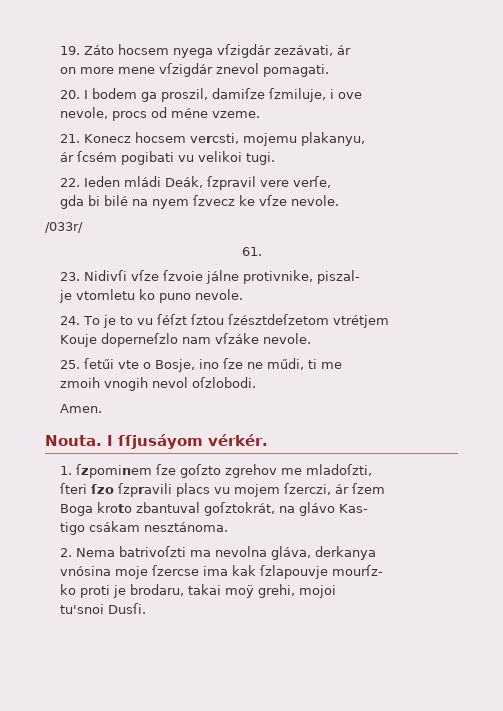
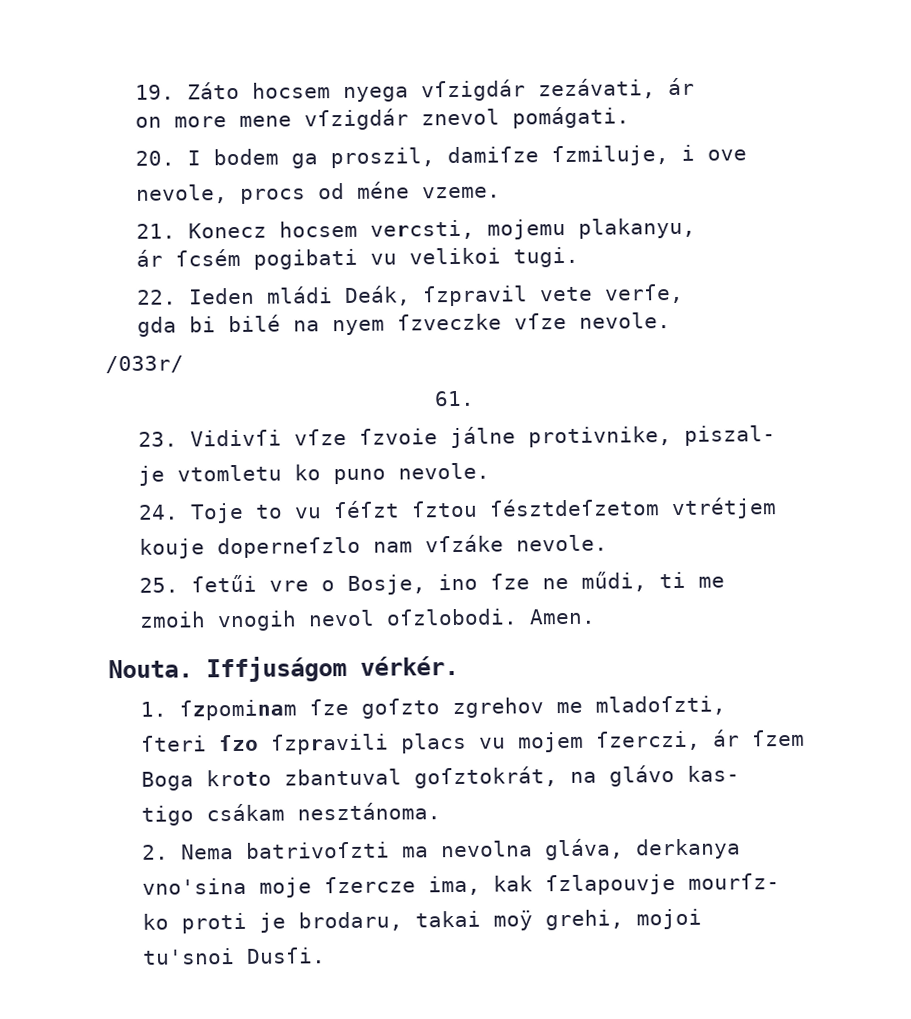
[262,64,329,77] pomagati. -> [511,106,630,129] pomágati.
[259,180,289,187] vere -> [538,286,593,302] vete
[192,195,255,206] ſzvecz ke -> [396,313,502,331] ſzveczke
[83,270,127,281] Nidivſi -> [189,429,282,447] Vidivſi
[82,315,116,328] To je -> [189,502,244,524] Toje
[227,314,329,325] ſzésztdeſzetom -> [488,498,660,517] ſésztdeſzetom
[59,334,97,347] Kouje -> [138,538,205,559] kouje
[117,360,139,369] vte -> [268,580,309,592] vre
(256, 382) // -> (518, 617) none
[107,434,203,449] I ſſjusáyom -> [206,655,347,683] Iffjuságom
[75,464,152,478] ſzpominem -> [178,699,297,721] ſzpominam
[338,504,368,513] Kas- -> [686,765,740,782] kas-
[59,565,228,579] vnósina moje ſzercse ima -> [141,875,481,898] vno'sina moje ſzercze ima,

